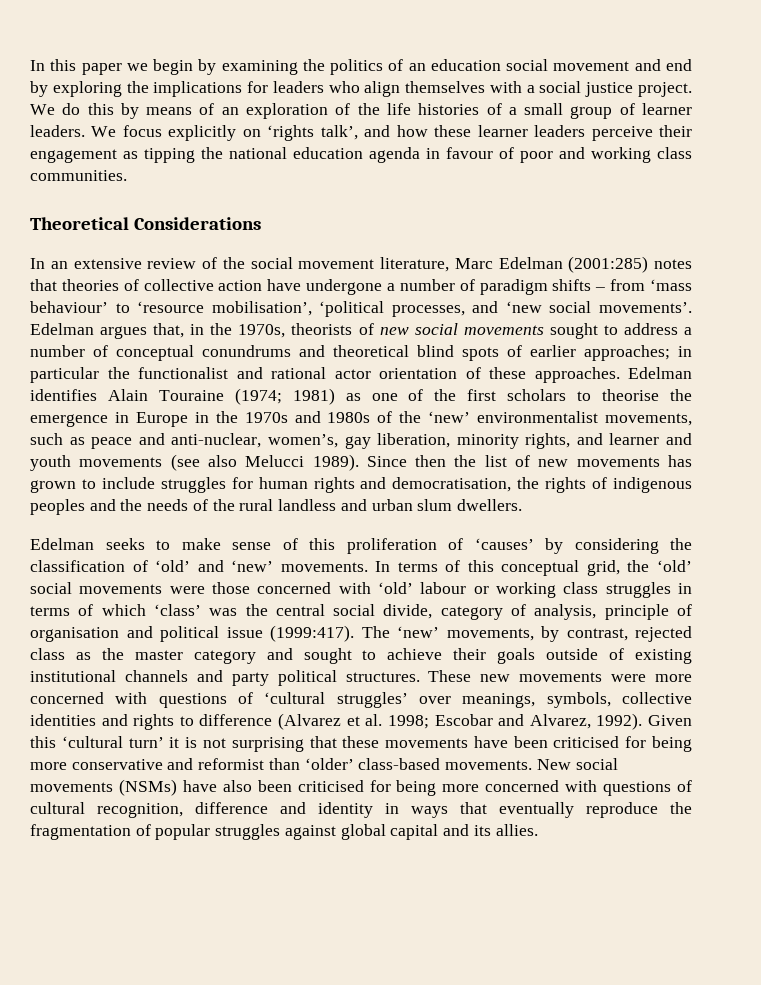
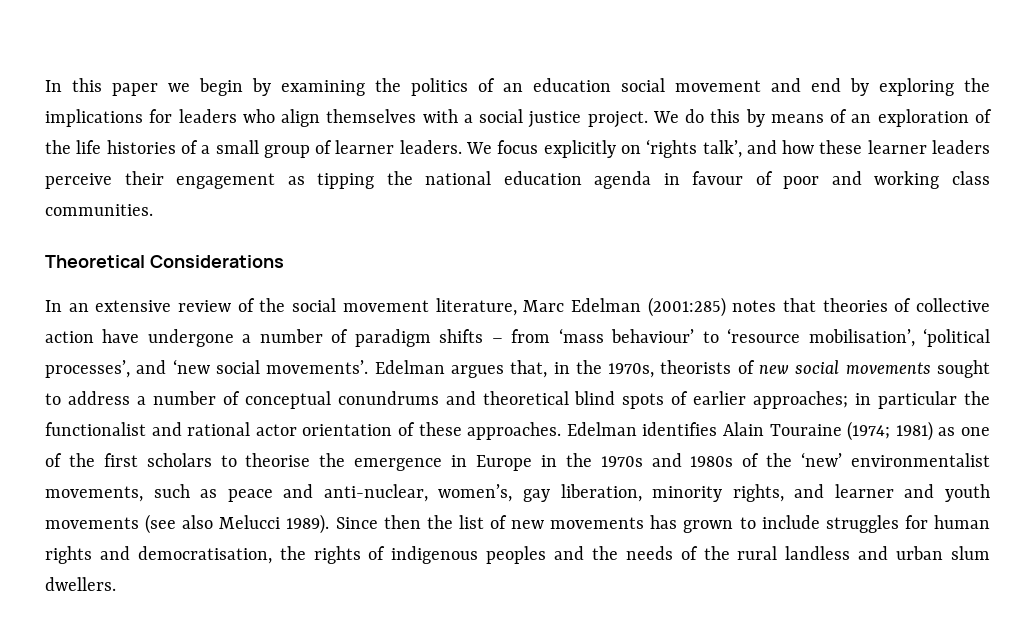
[391,305,465,317] processes, -> [45,360,130,378] processes’,
[30,538,692,554] [30,560,693,576] [30,582,693,598] [30,604,692,620] [30,625,692,642] [30,648,692,664] [30,670,692,686] [30,692,692,708] [30,713,693,730] [30,736,693,752] [30,758,618,770] [30,779,692,796] [30,802,692,818] [30,824,538,840] // Edelman seeks to make sense of this proliferation of ‘causes’ by considering the classification of ‘old’ and ‘new’ movements. In terms of this conceptual grid, the ‘old’ social movements were those concerned with ‘old’ labour or working class struggles in terms of which ‘class’ was the central social divide, category of analysis, principle of organisation and political issue (1999:417). The ‘new’ movements, by contrast, rejected class as the master category and sought to achieve their goals outside of existing institutional channels and party political structures. These new movements were more concerned with questions of ‘cultural struggles’ over meanings, symbols, collective identities and rights to difference (Alvarez et al. 1998; Escobar and Alvarez, 1992). Given this ‘cultural turn’ it is not surprising that these movements have been criticised for being more conservative and reformist than ‘older’ class-based movements. New social movements (NSMs) have also been criticised for being more concerned with questions of cultural recognition, difference and identity in ways that eventually reproduce the fragmentation of popular struggles against global capital and its allies. -> (116, 584) none

